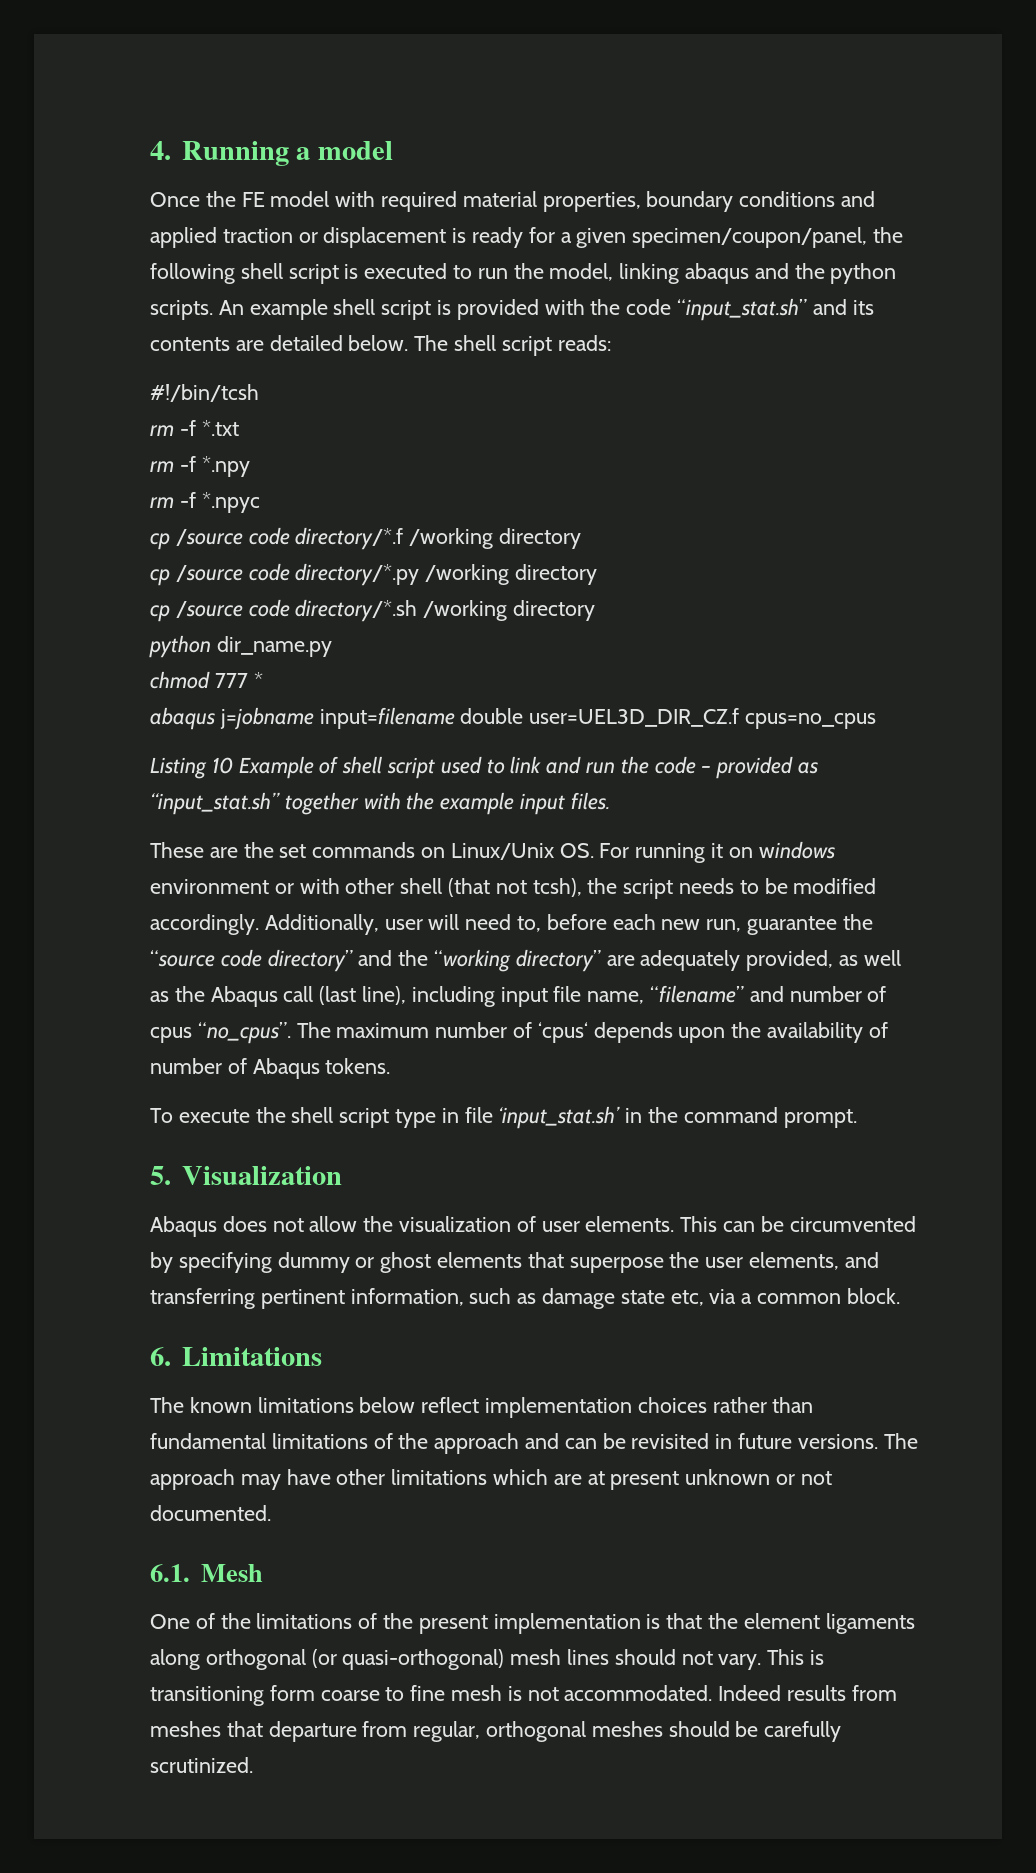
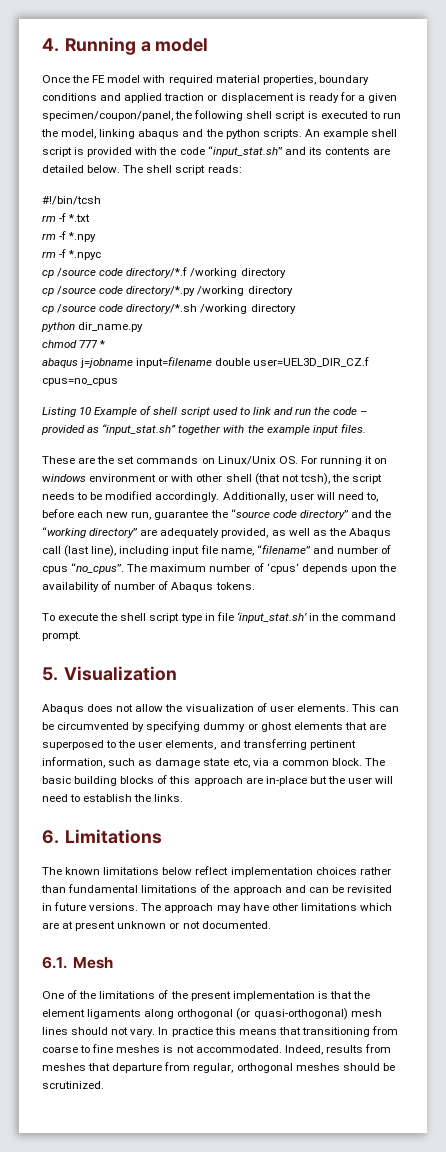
[569,1257,664,1273] superpose -> [368,723,386,730] [42,740,117,750] are superposed to
(900, 1296) none -> [365,758,386,766] [42,775,394,786] [42,794,184,802] The basic building blocks of this approach are in-place but the user will need to establish the links.
[767,1649,825,1665] [150,1685,315,1706] This is transitioning form -> [158,1026,399,1037] In practice this means that transitioning from
[451,1685,503,1701] mesh -> [116,1045,161,1053] meshes
[718,1685,782,1701] Indeed -> [284,1045,323,1055] Indeed,
[764,1721,842,1742] carefully -> (395, 1067) none

